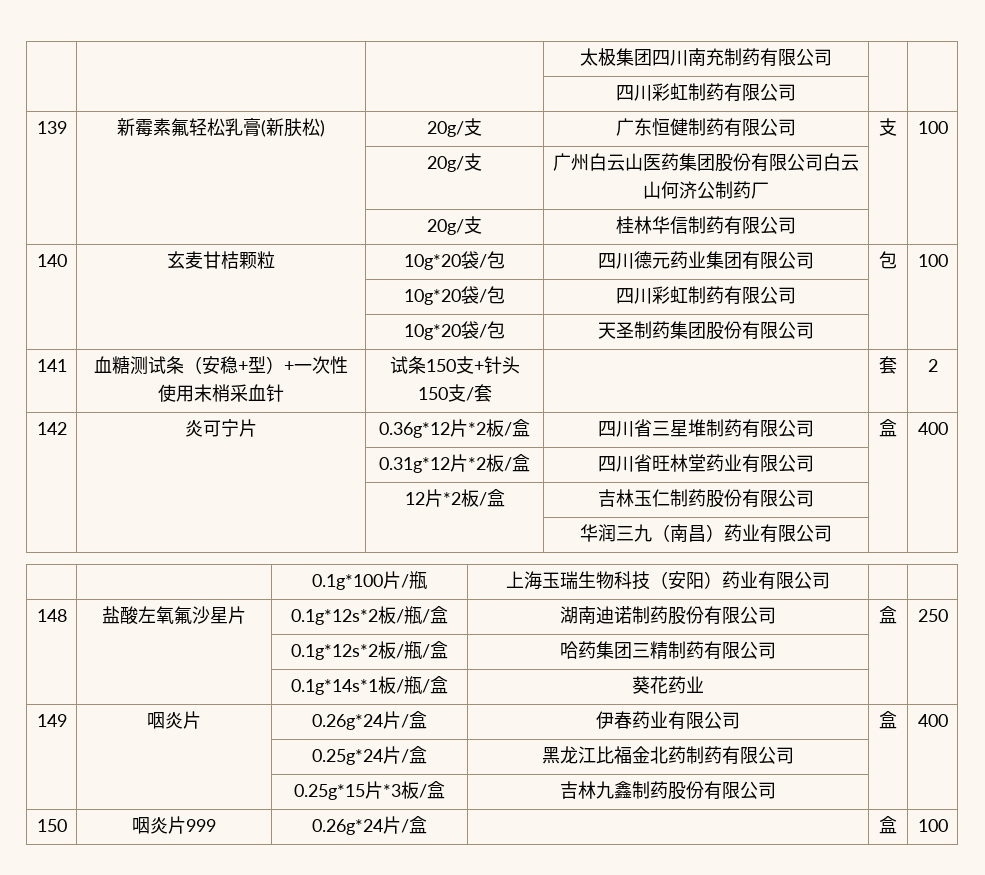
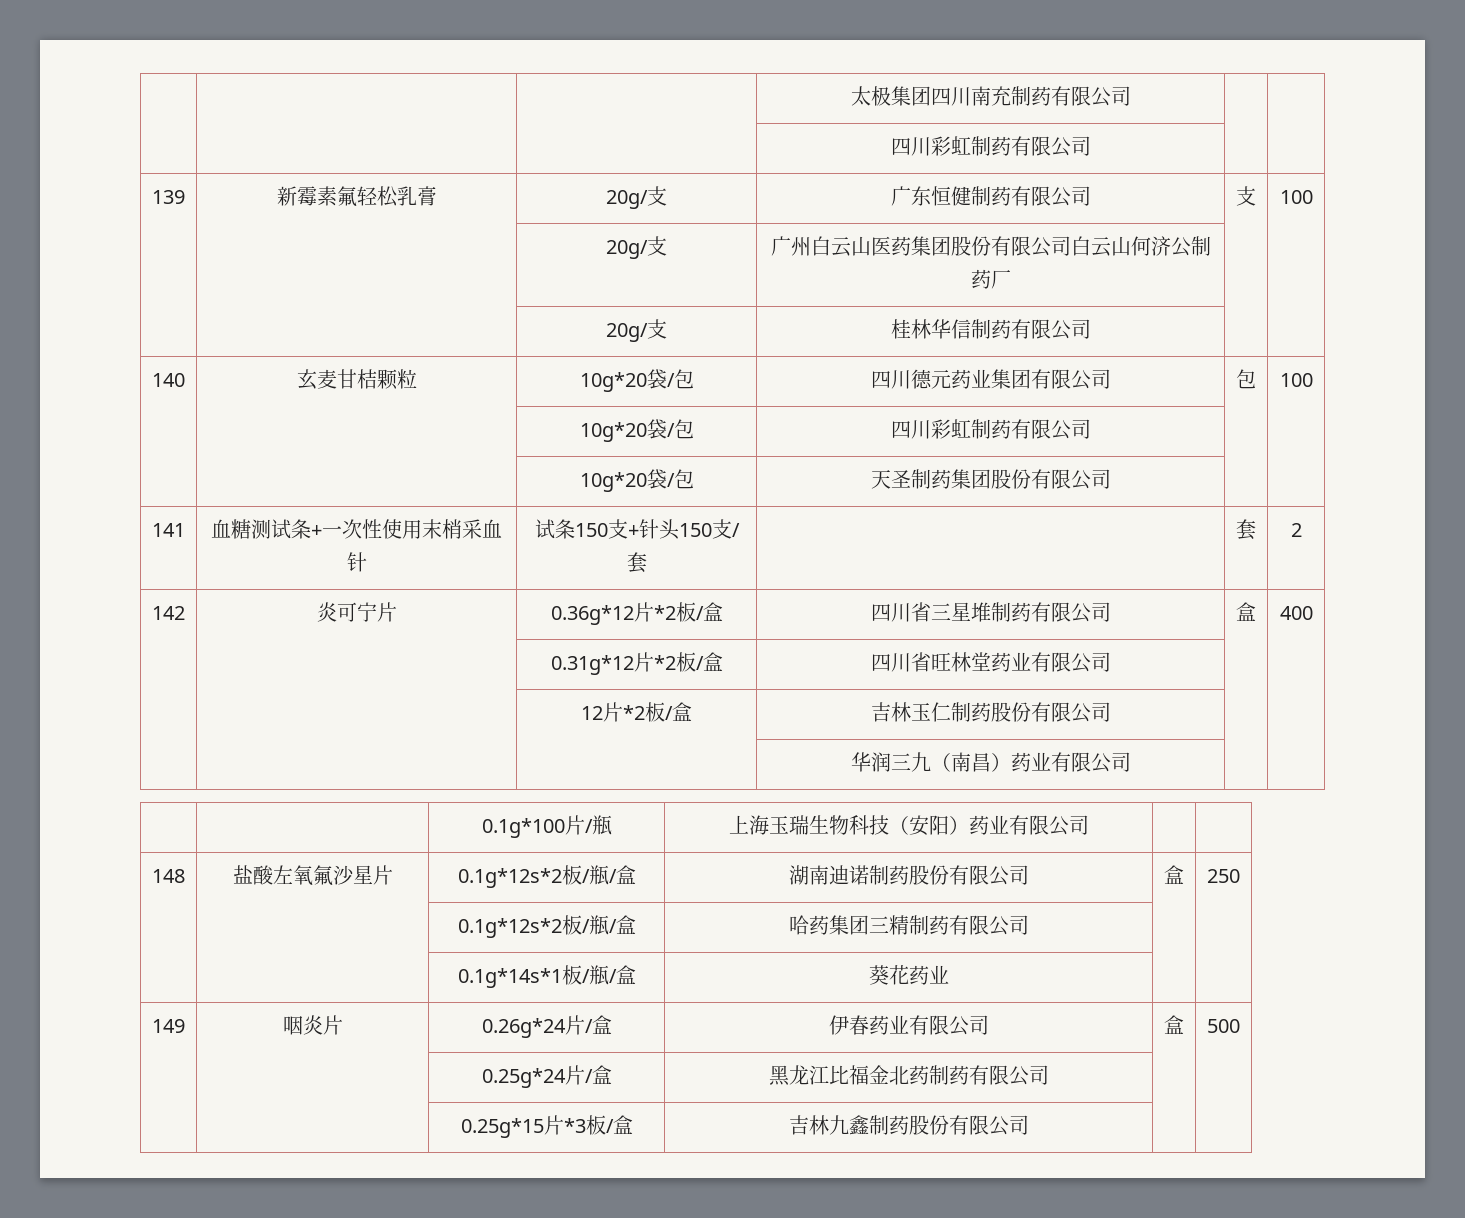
[261,118,325,137] (新肤松) -> (437, 196) none
[184,356,284,374] （安稳+型） -> (311, 529) none
[917,714,948,727] 400 -> [1207,1019,1240,1033] 500
[36,819,67,832] [132,816,216,834] [312,816,427,835] [879,816,897,834] [917,819,948,832] // 150 | 咽炎片999 | 0.26g*24片/盒 | | 盒 | 100 -> (1029, 1125) none

